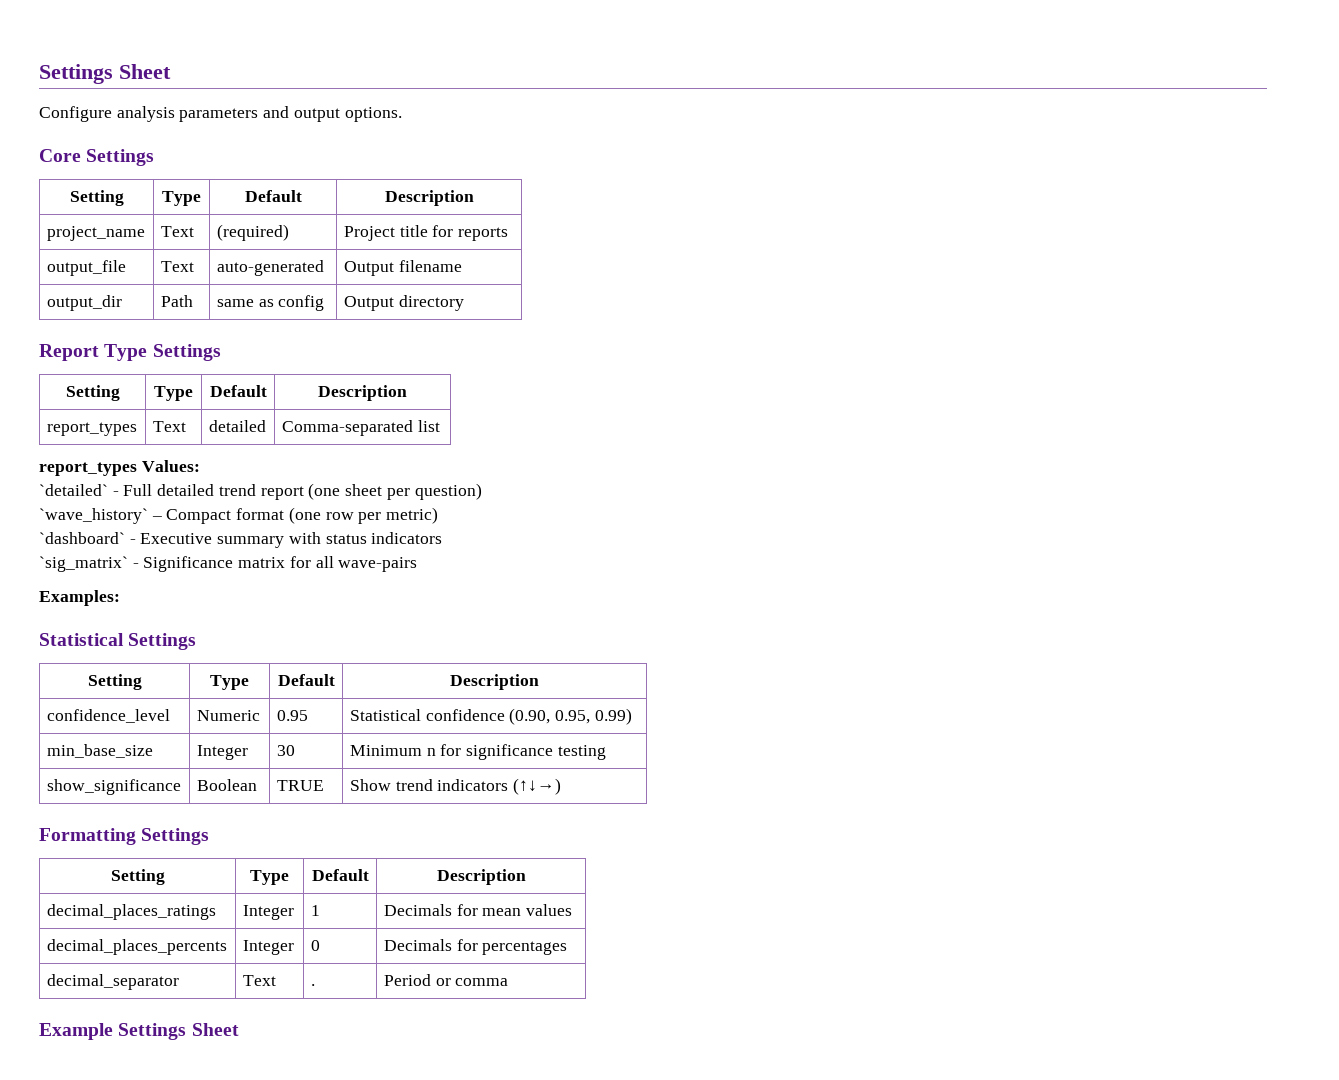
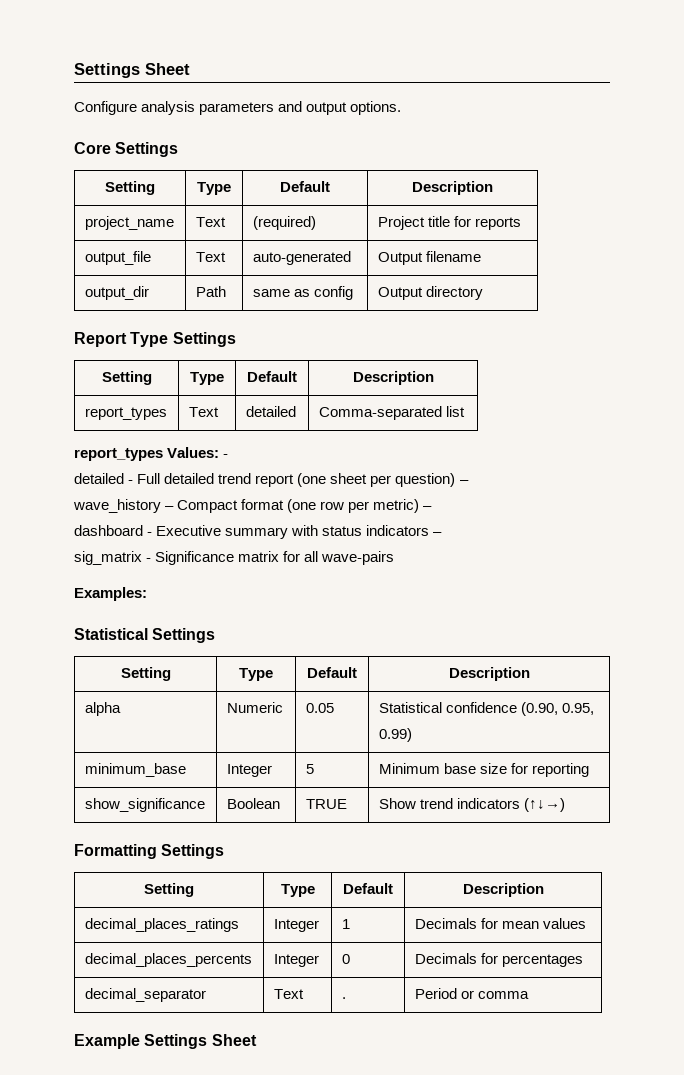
[39,484,108,496] // `detailed` -> [223,454,229,458] [74,473,124,484] - // detailed
[39,508,148,524] // `wave_history` -> [459,480,469,484] [73,499,161,513] – // wave_history
[39,532,125,544] // `dashboard` -> [423,506,433,510] [74,525,143,536] – // dashboard
[39,556,128,572] // `sig_matrix` -> [433,532,443,536] [74,551,142,565] – // sig_matrix
[46,709,170,723] confidence_level -> [84,702,121,716] alpha
[276,710,308,721] 0.95 -> [305,703,334,713] 0.05
[46,744,153,758] [196,745,248,760] [276,745,295,756] min_base_size | Integer | 30 -> [84,763,186,777] [226,764,272,777] [305,764,314,774] minimum_base | Integer | 5
[426,744,606,760] n for significance testing -> [443,763,590,777] base size for reporting

